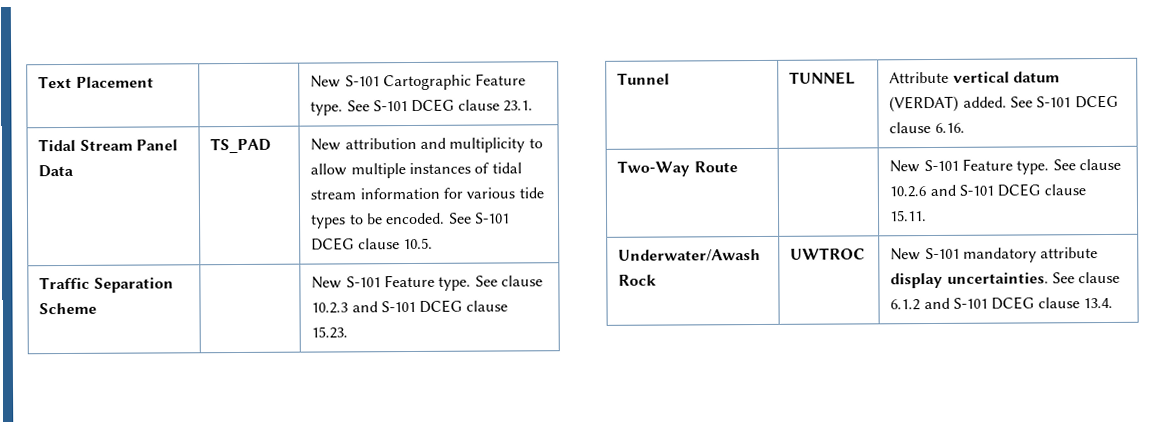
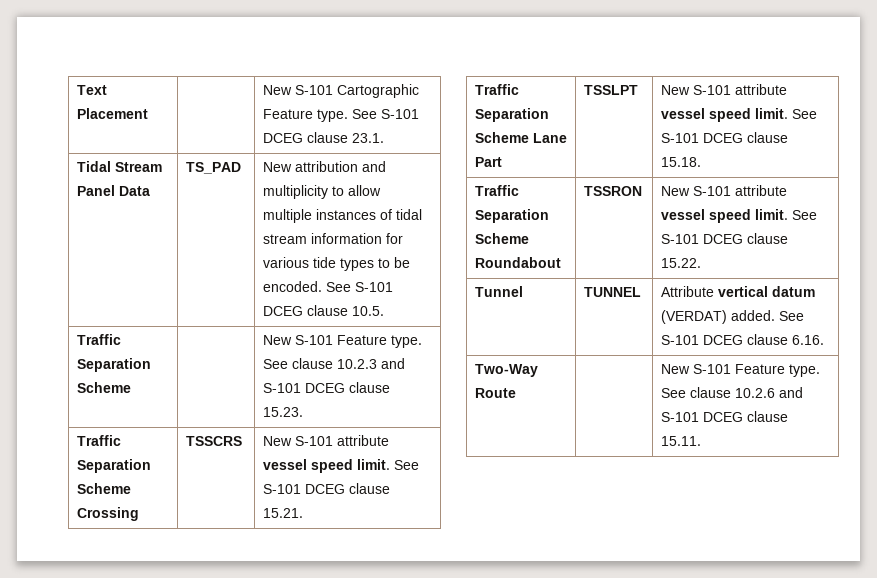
(349, 332) none -> [76,435,121,446] [76,459,151,473] [76,483,131,494] [76,507,139,521] [185,436,242,446] [262,435,389,446] [262,459,419,473] [262,483,390,494] [262,508,303,518] [474,84,519,95] [474,108,549,122] [474,132,567,143] [474,157,502,167] [583,85,638,95] [660,84,787,95] [660,108,817,122] [660,132,788,143] [660,157,701,167] [474,185,519,196] [474,209,549,223] [474,233,529,244] [474,257,561,268] [583,186,642,196] [660,185,787,196] [660,209,817,223] [660,233,788,244] [660,258,701,268] // Traffic Separation Scheme Crossing | TSSCRS | New S-101 attribute vessel speed limit. See S-101 DCEG clause 15.21. // Traffic Separation Scheme Lane Part | TSSLPT | New S-101 attribute vessel speed limit. See S-101 DCEG clause 15.18. // Traffic Separation Scheme Roundabout | TSSRON | New S-101 attribute vessel speed limit. See S-101 DCEG clause 15.22.
[618,248,762,262] [618,274,658,286] [790,247,866,260] [890,247,1099,263] [890,271,1121,289] [890,296,1114,311] // Underwater/Awash Rock | UWTROC | New S-101 mandatory attribute display uncertainties. See clause 6.1.2 and S-101 DCEG clause 13.4. -> (701, 441) none

